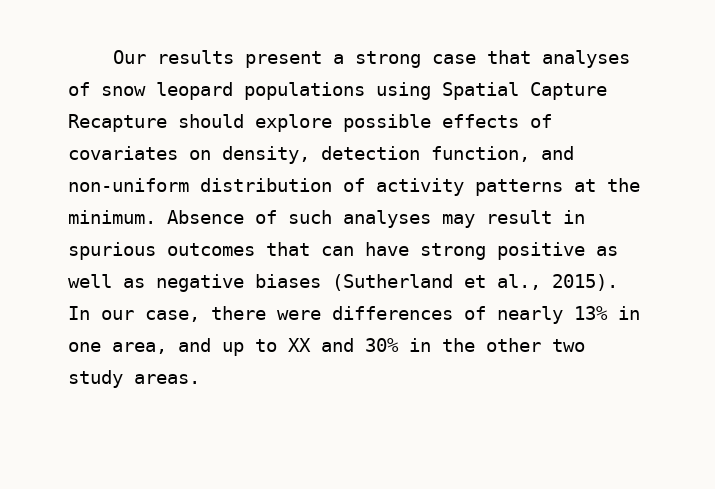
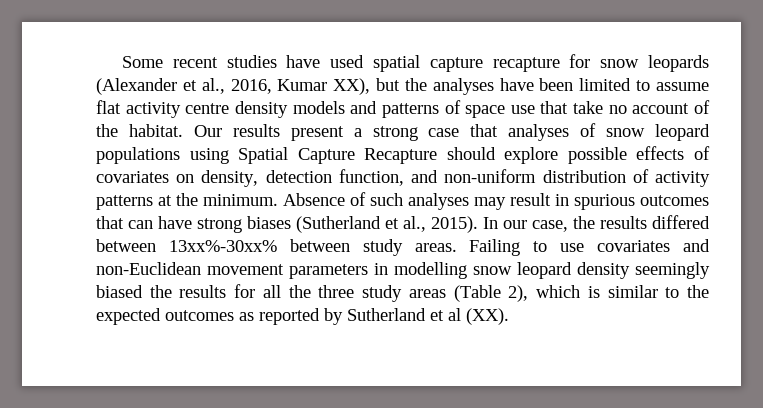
(113, 57) none -> [121,54,709,72] [96,78,709,95] [96,100,710,118] [96,124,183,137] Some recent studies have used spatial capture recapture for snow leopards (Alexander et al., 2016, Kumar XX), but the analyses have been limited to assume flat activity centre density models and patterns of space use that take no account of the habitat.
[497,242,618,260] [68,274,244,292] positive as well as negative -> (242, 225) none
[211,306,640,324] [68,338,585,356] [68,370,200,388] there were differences of nearly 13% in one area, and up to XX and 30% in the other two study areas. -> [573,215,710,229] [96,239,711,256] [96,262,710,279] [96,284,710,302] [96,308,509,325] the results differed between 13xx%-30xx% between study areas. Failing to use covariates and non-Euclidean movement parameters in modelling snow leopard density seemingly biased the results for all the three study areas (Table 2), which is similar to the expected outcomes as reported by Sutherland et al (XX).

